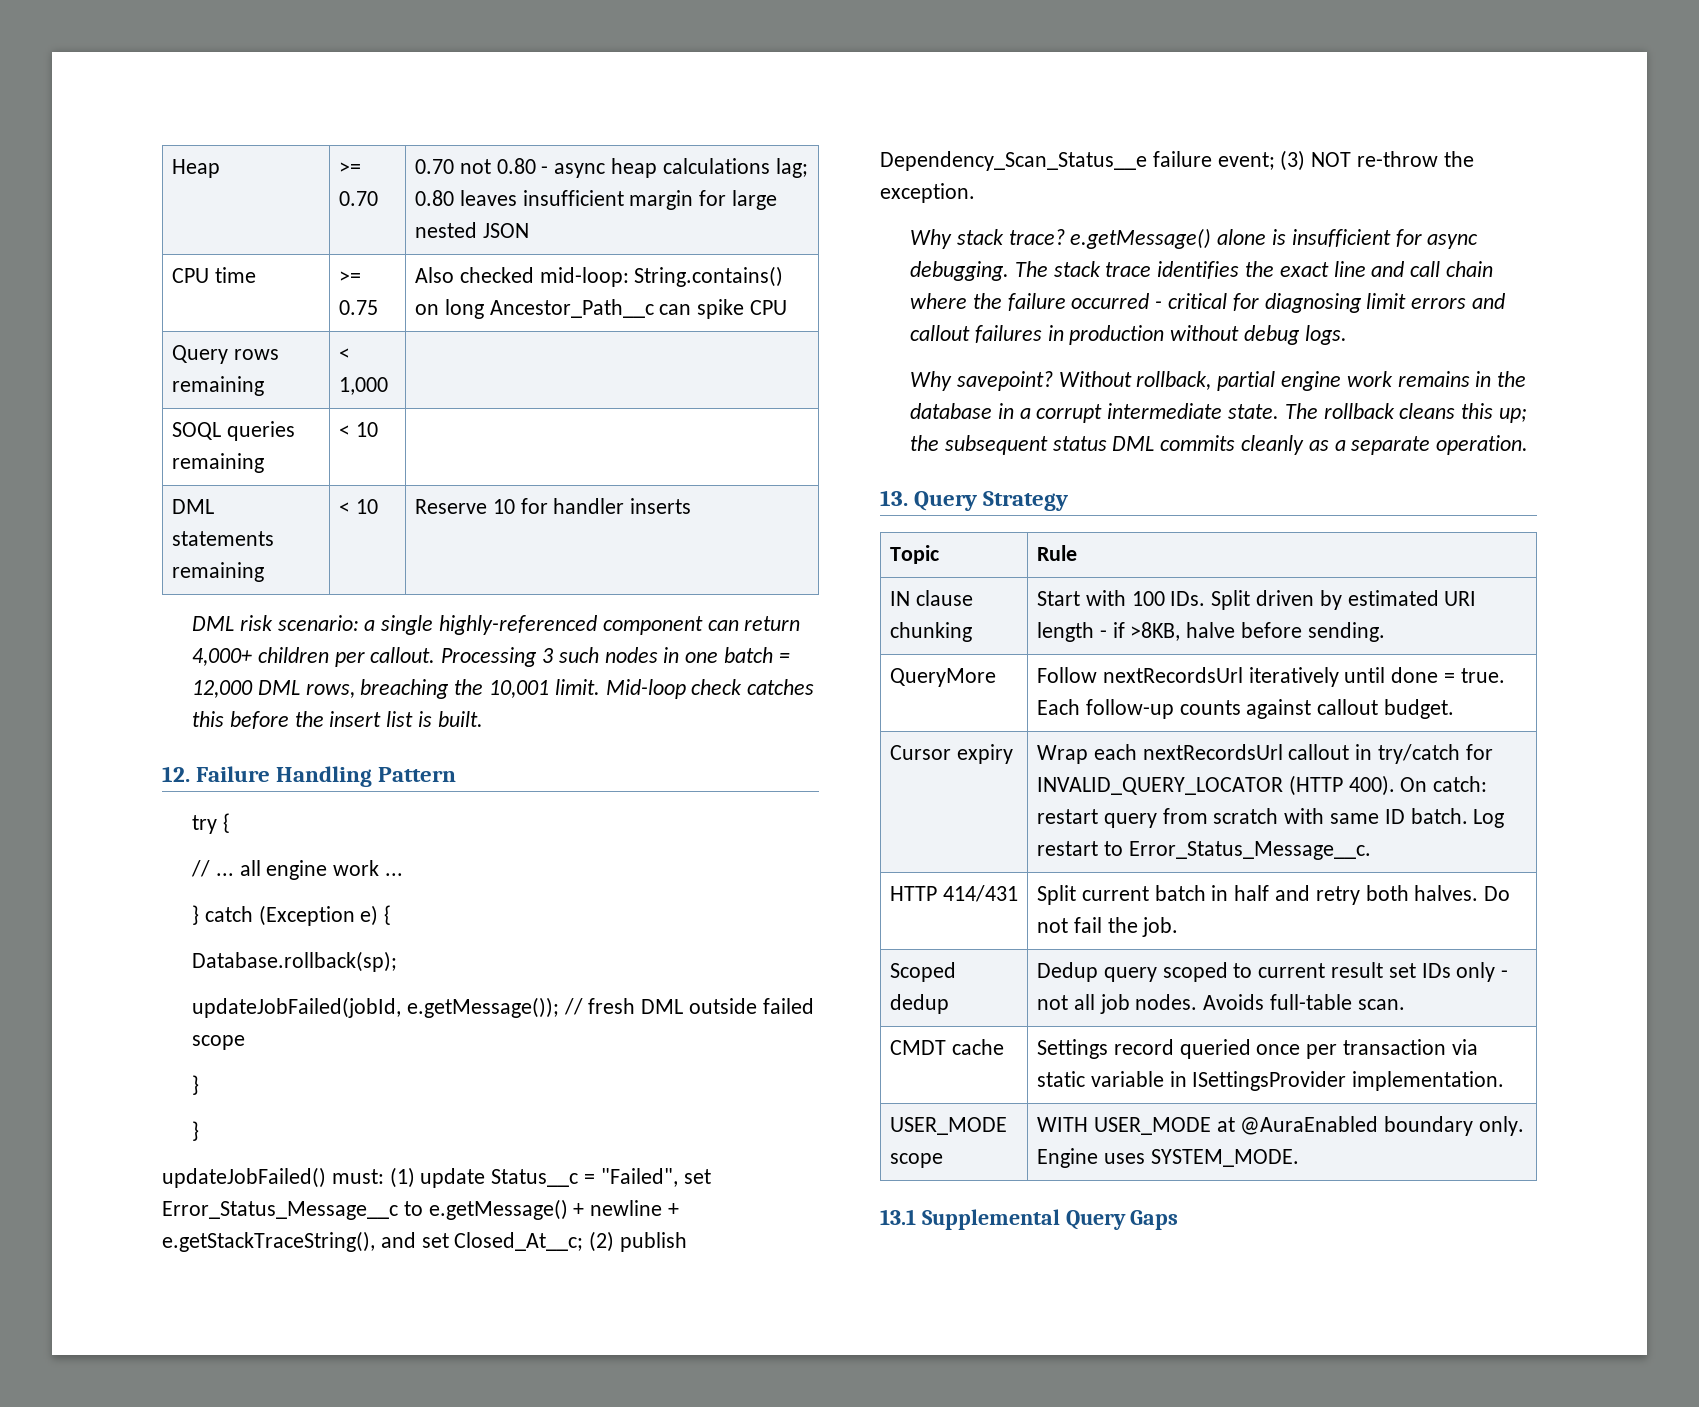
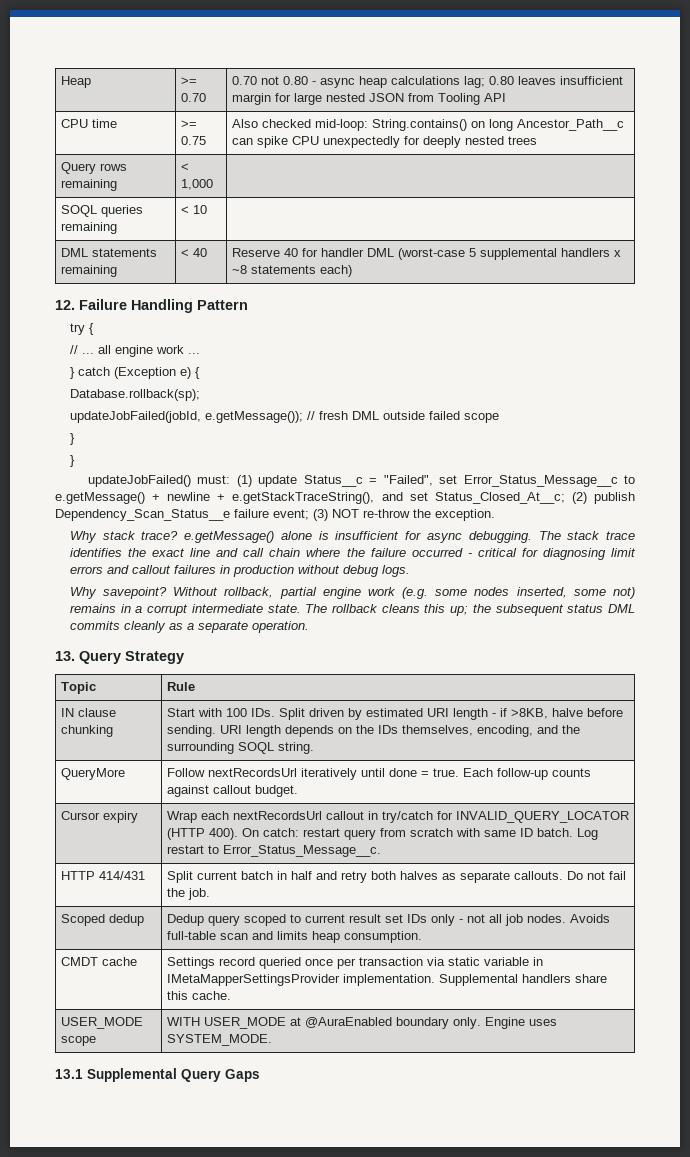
(529, 230) none -> [407,93,506,105] from Tooling API
(788, 307) none -> [322,136,537,148] unexpectedly for deeply nested trees
[355,499,378,514] 10 -> [192,248,207,257] 40
[492,499,515,514] 10 -> [283,248,298,257] 40
[630,498,692,514] [192,615,801,635] [192,647,790,667] [192,679,815,699] [192,711,483,729] inserts // DML risk scenario: a single highly-referenced component can return 4,000+ children per callout. Processing 3 such nodes in one batch = 12,000 DML rows, breaching the 10,001 limit. Mid-loop check catches this before the insert list is built. -> [366,248,621,260] [231,265,352,277] DML (worst-case 5 supplemental handlers x ~8 statements each)
[454,1232,584,1251] Closed_At__c; -> [434,492,565,504] Status_Closed_At__c;
[1397,371,1527,387] [910,403,993,419] remains in the database -> [402,587,635,599] [69,604,116,613] (e.g. some nodes inserted, some not) remains
(1385, 632) none -> [219,725,580,737] [166,742,314,754] URI length depends on the IDs themselves, encoding, and the surrounding SOQL string.
[1414,885,1479,901] halves. -> [399,871,563,883] halves as separate callouts.
[1357,999,1405,1010] scan. -> [219,931,422,943] scan and limits heap consumption.
[1192,1071,1347,1091] ISettingsProvider -> [166,974,340,986] IMetaMapperSettingsProvider
(1505, 1081) none -> [438,974,607,986] [166,991,231,1000] Supplemental handlers share this cache.

